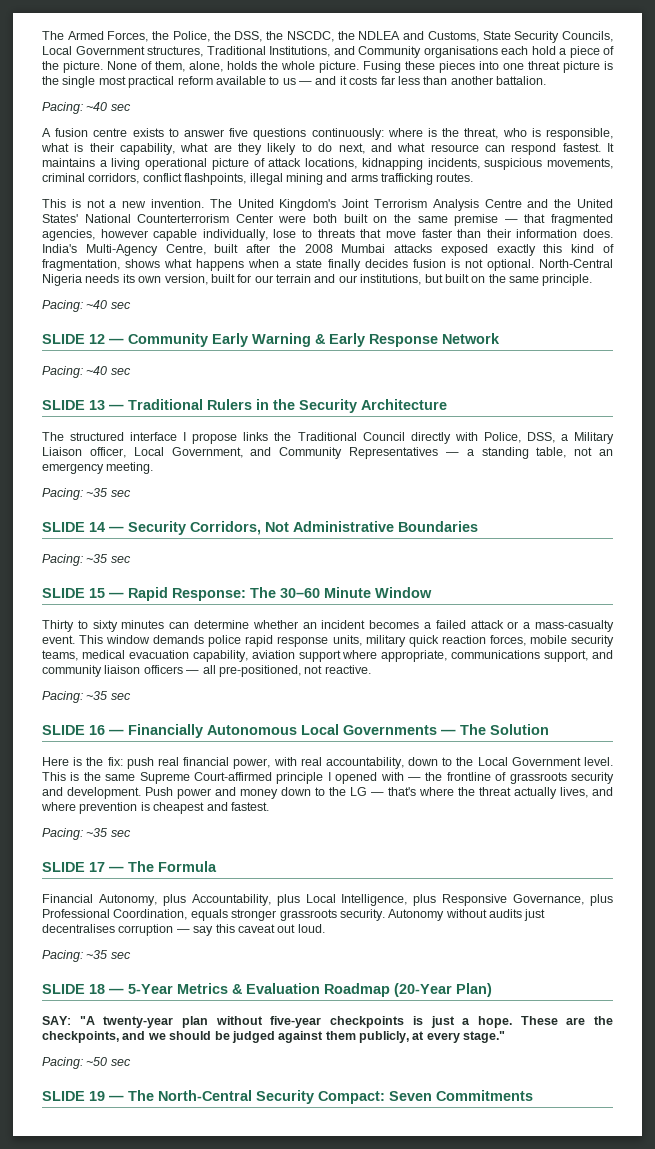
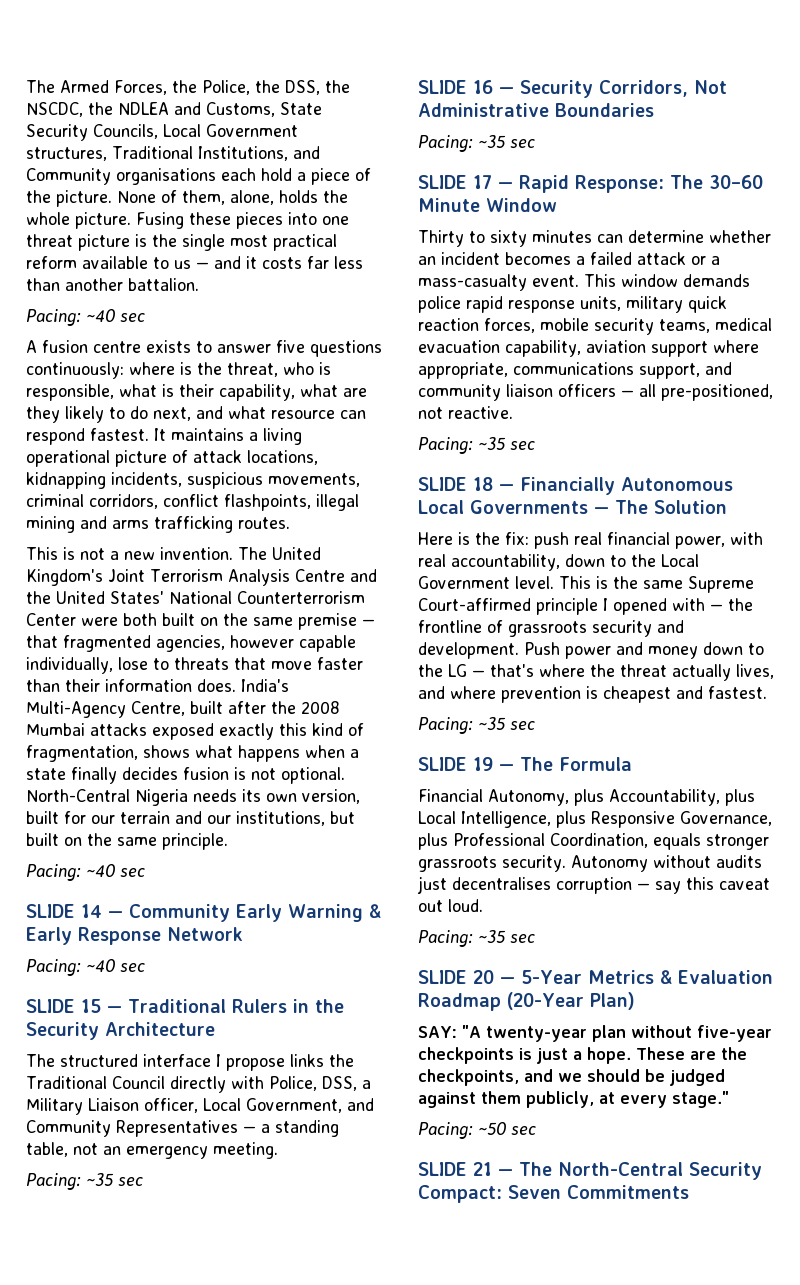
[89,334,105,344] 12 -> [81,904,102,918] 14
[89,400,105,410] 13 -> [81,999,101,1013] 15
[89,522,105,532] 14 -> [473,80,493,94] 16
[89,588,105,598] 15 -> [473,175,492,189] 17
[89,725,105,735] 16 -> [473,477,493,491] 18
[89,862,105,872] 17 -> [473,757,493,771] 19
[89,984,105,994] 18 -> [473,970,494,984] 20
[89,1091,105,1101] 19 -> [473,1162,492,1176] 21

